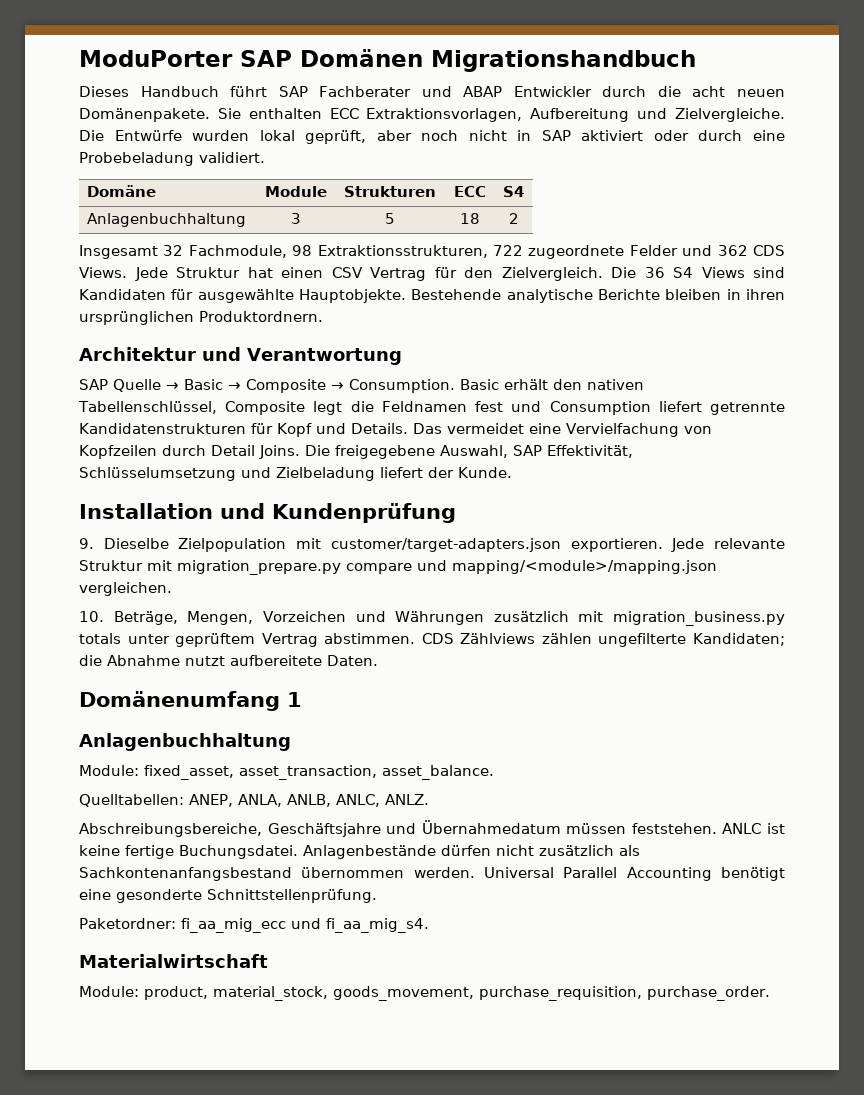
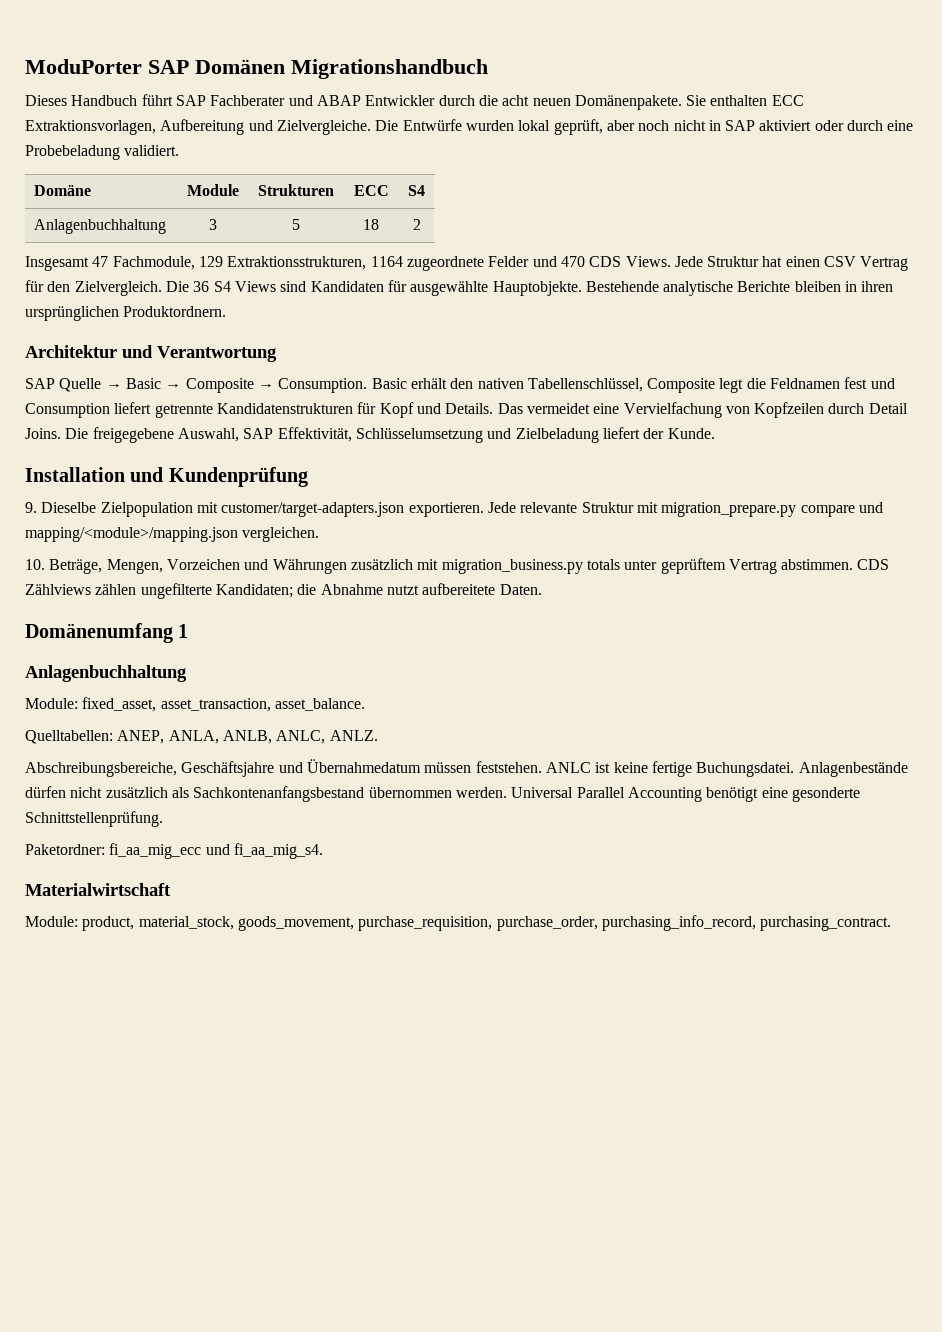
[163,245,523,258] 32 Fachmodule, 98 Extraktionsstrukturen, 722 -> [92,256,403,270] 47 Fachmodule, 129 Extraktionsstrukturen, 1164
[717,245,748,256] 362 -> [560,256,585,267] 470
[647,986,770,1001] purchase_order. -> [496,915,892,931] purchase_order, purchasing_info_record, purchasing_contract.

